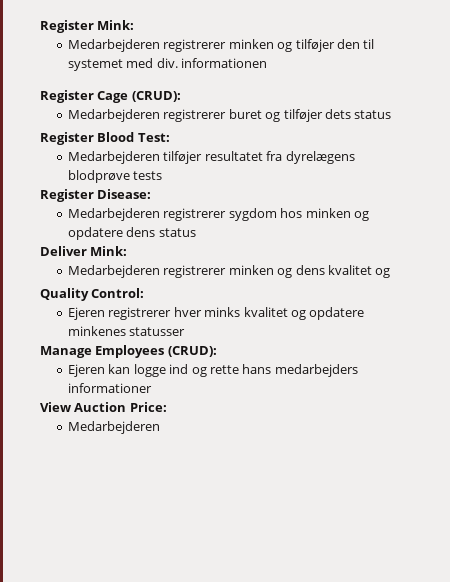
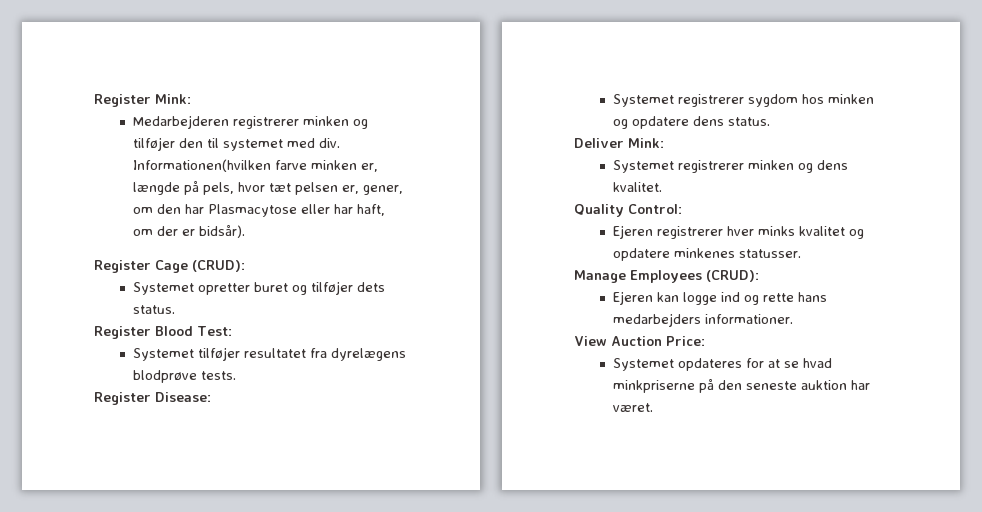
[181,58,268,68] informationen -> [132,159,378,172] [132,180,403,195] [132,204,385,217] [132,224,245,238] Informationen(hvilken farve minken er, længde på pels, hvor tæt pelsen er, gener, om den har Plasmacytose eller har haft, om der er bidsår).
[68,109,227,122] Medarbejderen registrerer -> [132,282,250,295] Systemet opretter
[354,110,392,119] status -> [132,305,175,314] status.
[68,151,161,164] Medarbejderen -> [132,348,194,361] Systemet
[133,171,163,180] tests -> [200,371,236,380] tests.
[68,208,161,221] Medarbejderen -> [612,94,674,107] Systemet
[158,228,196,237] status -> [727,117,770,126] status.
[68,265,161,278] Medarbejderen -> [612,160,674,173] Systemet
[327,265,391,278] kvalitet og -> [612,182,662,192] kvalitet.
[129,327,186,336] statusser -> [738,249,801,258] statusser.
[68,383,153,393] informationer -> [704,314,793,324] informationer.
[68,421,161,434] Medarbejderen -> [612,358,832,371] [612,378,870,393] [612,403,653,412] Systemet opdateres for at se hvad minkpriserne på den seneste auktion har været.

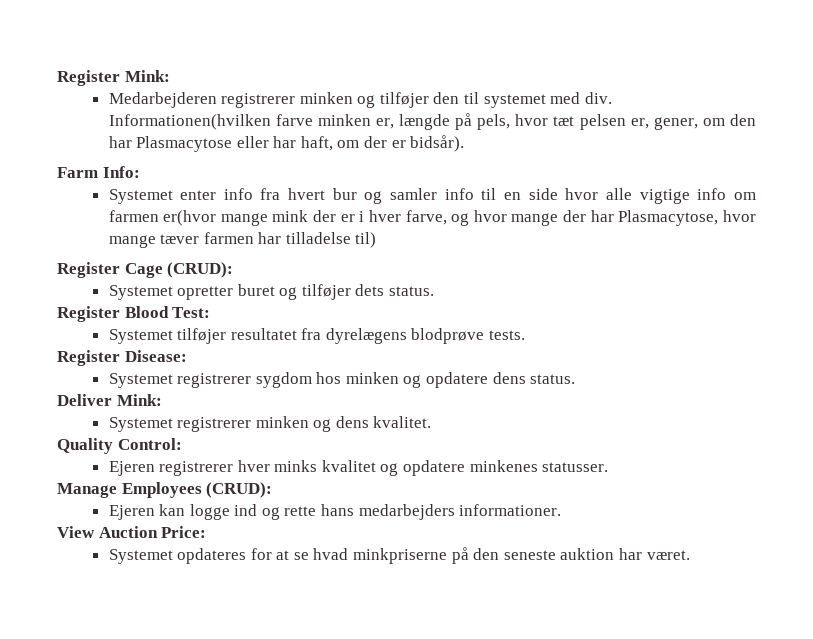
(245, 231) none -> [57,166,140,178] [108,188,757,204] [108,210,756,226] [108,232,377,248] // Farm Info: // Systemet enter info fra hvert bur og samler info til en side hvor alle vigtige info om farmen er(hvor mange mink der er i hver farve, og hvor mange der har Plasmacytose, hvor mange tæver farmen har tilladelse til)

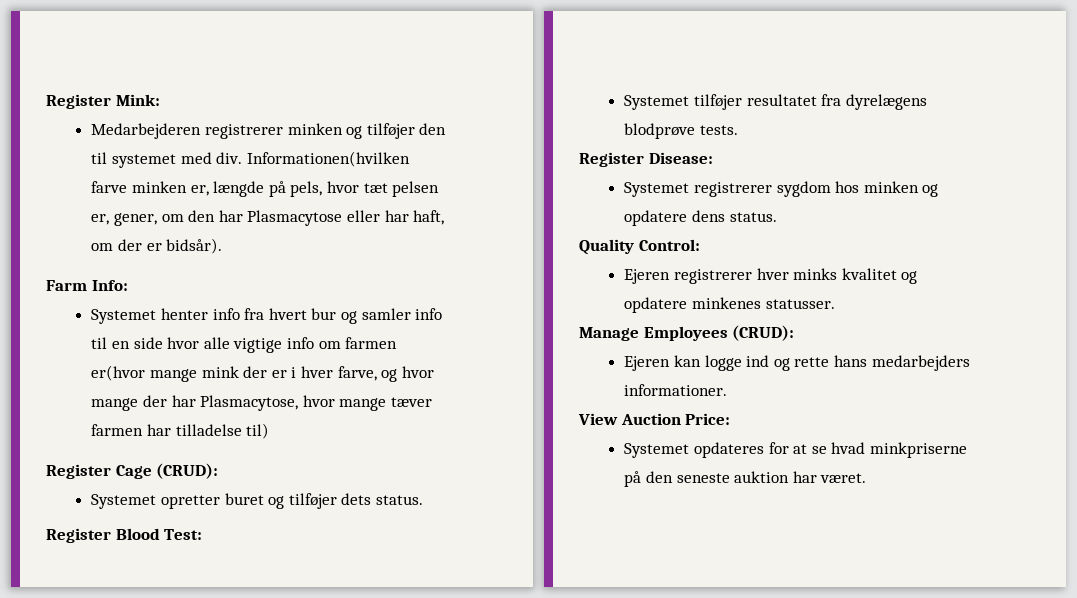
[180,190,217,200] enter -> [161,308,209,320] henter
[57,394,162,406] [108,416,432,432] // Deliver Mink: // Systemet registrerer minken og dens kvalitet. -> (777, 217) none

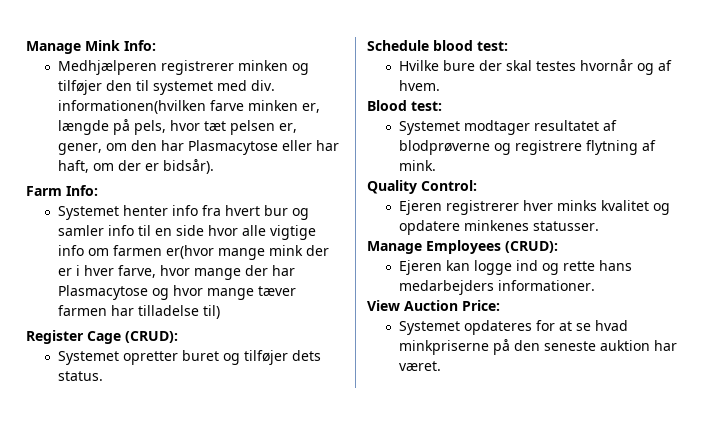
[46,94,160,109] [91,123,202,139] Register Mink: // Medarbejderen -> [26,40,156,54] [57,60,157,75] Manage Mink Info: // Medhjælperen
[246,151,410,167] Informationen(hvilken -> [57,100,206,114] informationen(hvilken
[381,369,398,382] og -> (156, 271) none
[200,395,299,411] Plasmacytose, -> [57,285,169,300] Plasmacytose og
[46,528,203,543] [624,94,927,110] [624,123,739,139] [579,152,713,167] [624,181,939,197] [624,210,777,226] Register Blood Test: // Systemet tilføjer resultatet fra dyrelægens blodprøve tests. // Register Disease: // Systemet registrerer sygdom hos minken og opdatere dens status. -> [367,40,508,51] [398,59,672,75] [398,80,440,91] [367,100,442,111] [398,120,617,135] [398,140,656,155] [398,160,436,171] Schedule blood test: // Hvilke bure der skal testes hvornår og af hvem. // Blood test: // Systemet modtager resultatet af blodprøverne og registrere flytning af mink.

